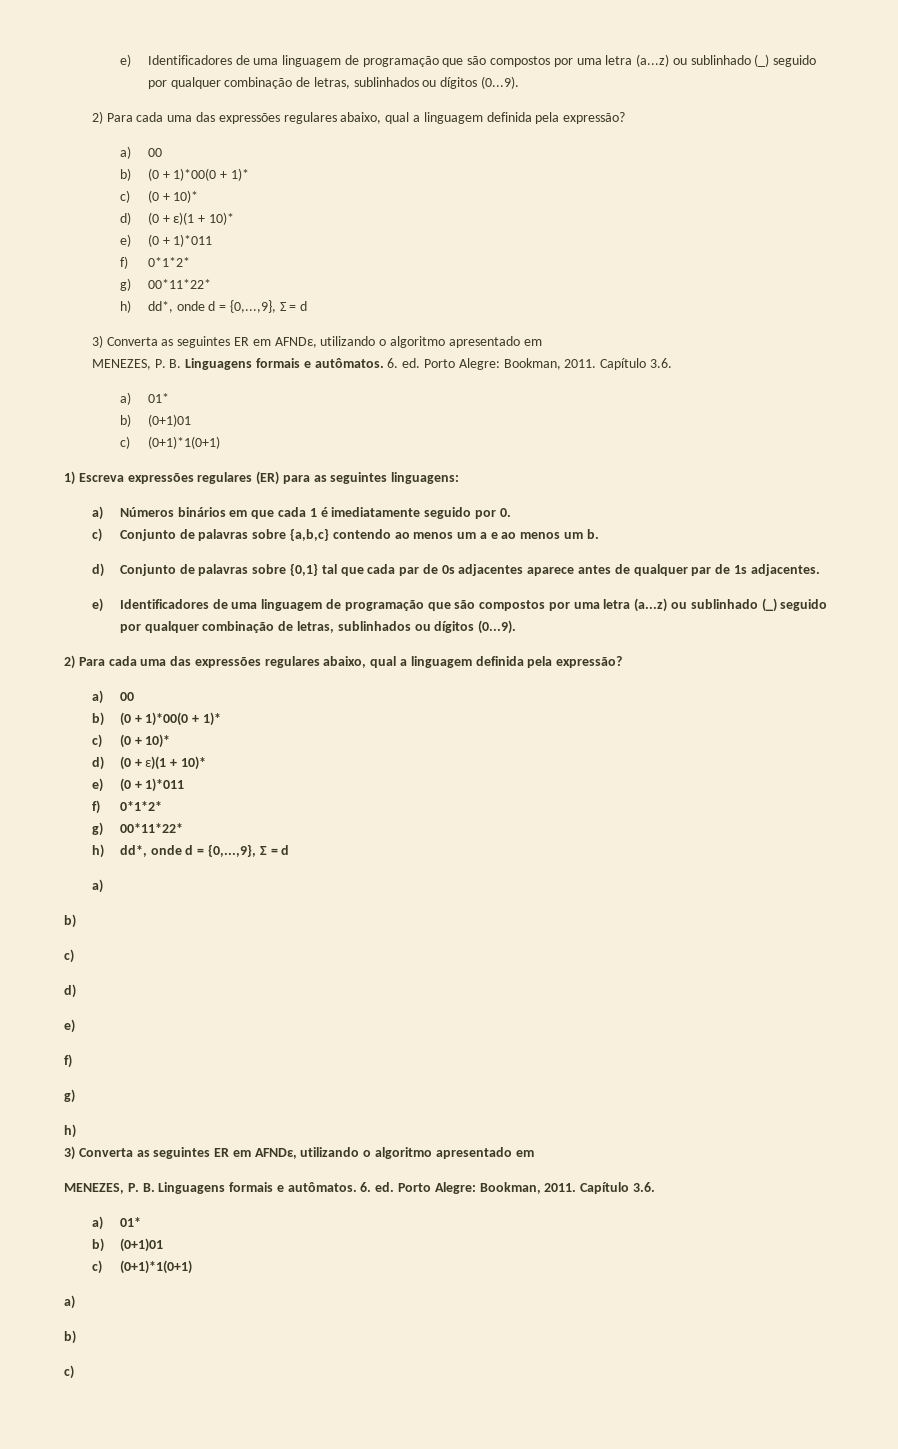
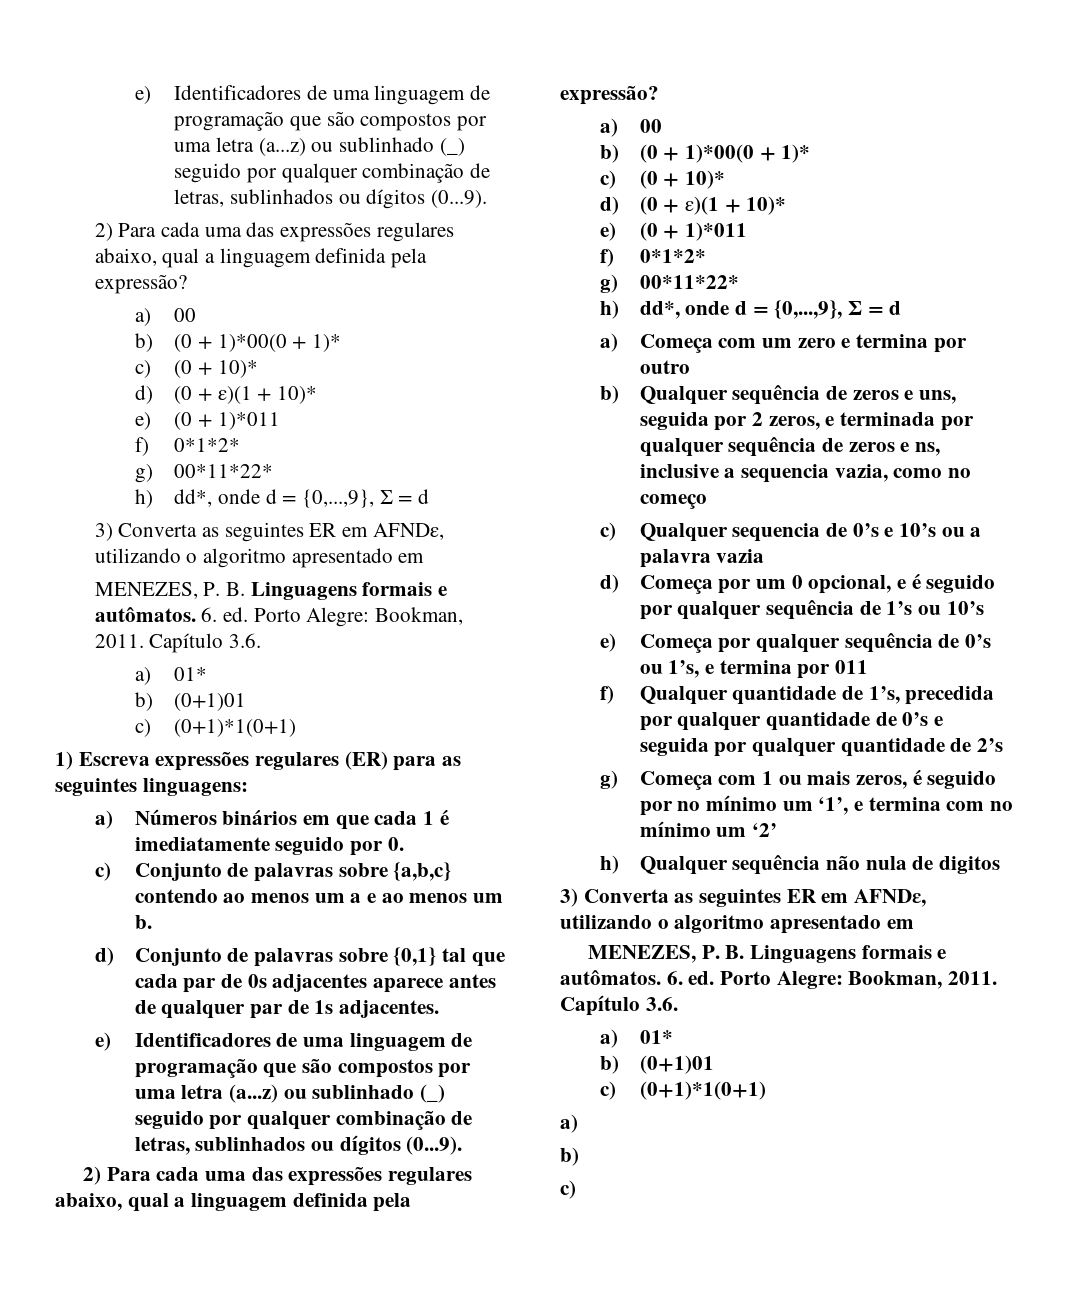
[64,914,76,928] [64,949,74,963] [64,984,76,998] [64,1019,75,1033] [64,1054,72,1068] [64,1089,75,1103] [64,1124,76,1138] // b) // c) // d) // e) // f) // g) // h) -> [639,334,967,353] [639,360,690,374] [599,385,956,405] [639,412,974,431] [639,437,940,457] [639,464,971,483] [639,494,707,509] [599,522,982,542] [639,549,765,568] [599,573,996,594] [639,600,984,620] [599,633,991,653] [639,660,868,679] [599,685,995,705] [639,712,943,731] [639,738,1003,757] [599,769,997,790] [639,795,1013,816] [639,821,777,837] [599,855,1000,875] Começa com um zero e termina por outro // b) Qualquer sequência de zeros e uns, seguida por 2 zeros, e terminada por qualquer sequência de zeros e ns, inclusive a sequencia vazia, como no começo // c) Qualquer sequencia de 0’s e 10’s ou a palavra vazia // d) Começa por um 0 opcional, e é seguido por qualquer sequência de 1’s ou 10’s // e) Começa por qualquer sequência de 0’s ou 1’s, e termina por 011 // f) Qualquer quantidade de 1’s, precedida por qualquer quantidade de 0’s e seguida por qualquer quantidade de 2’s // g) Começa com 1 ou mais zeros, é seguido por no mínimo um ‘1’, e termina com no mínimo um ‘2’ // h) Qualquer sequência não nula de digitos

